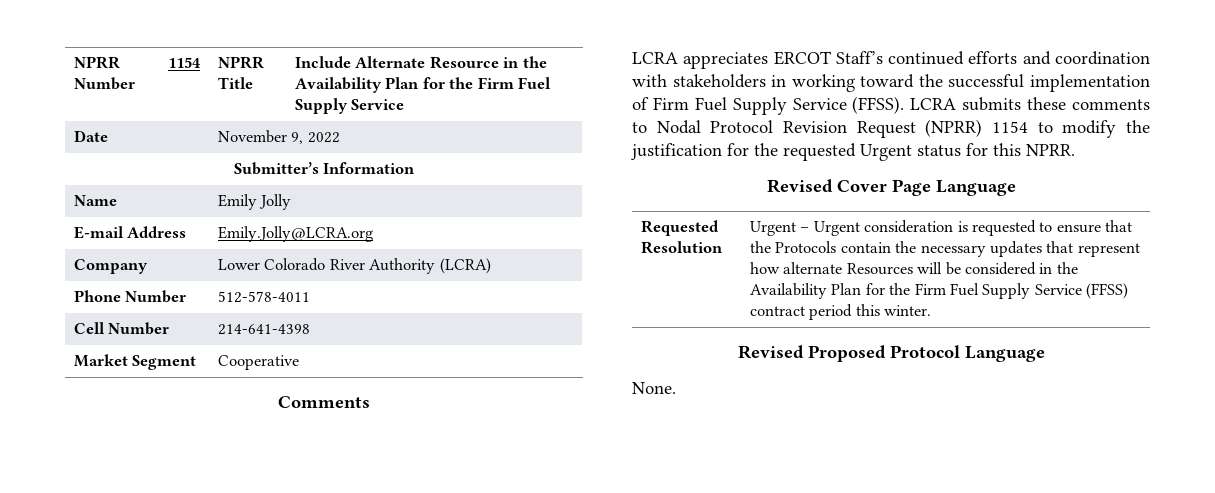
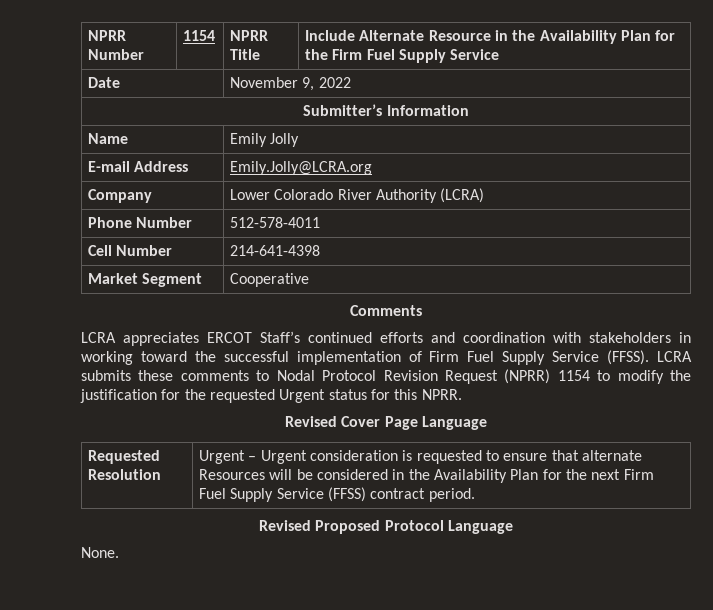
[749,241,1140,257] [749,262,780,274] the Protocols contain the necessary updates that represent how -> (579, 455) none
(911, 289) none -> [591,469,621,480] next
[809,304,932,320] period this winter. -> [428,488,475,502] period.

